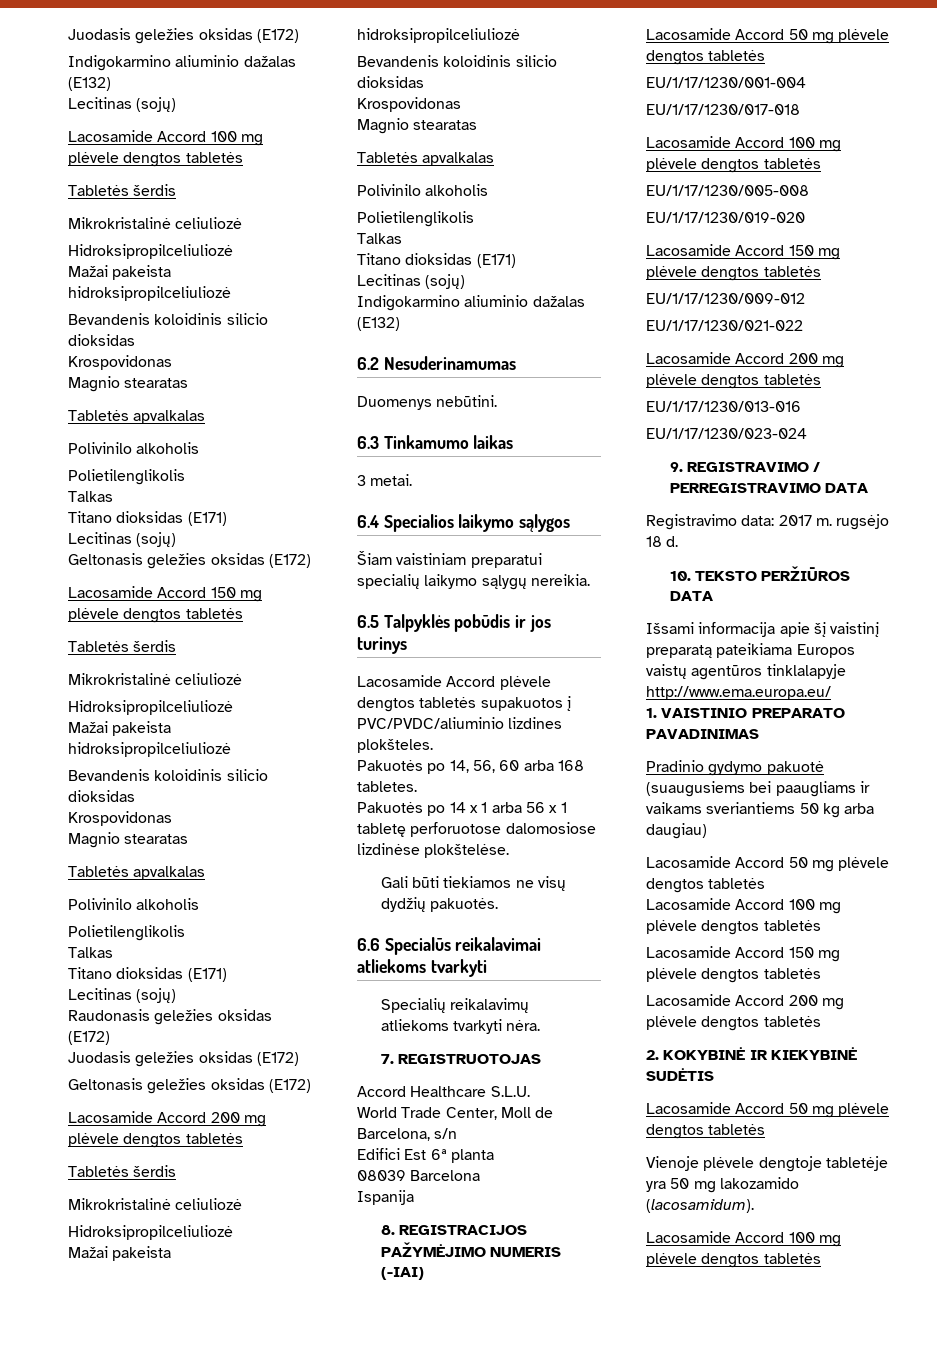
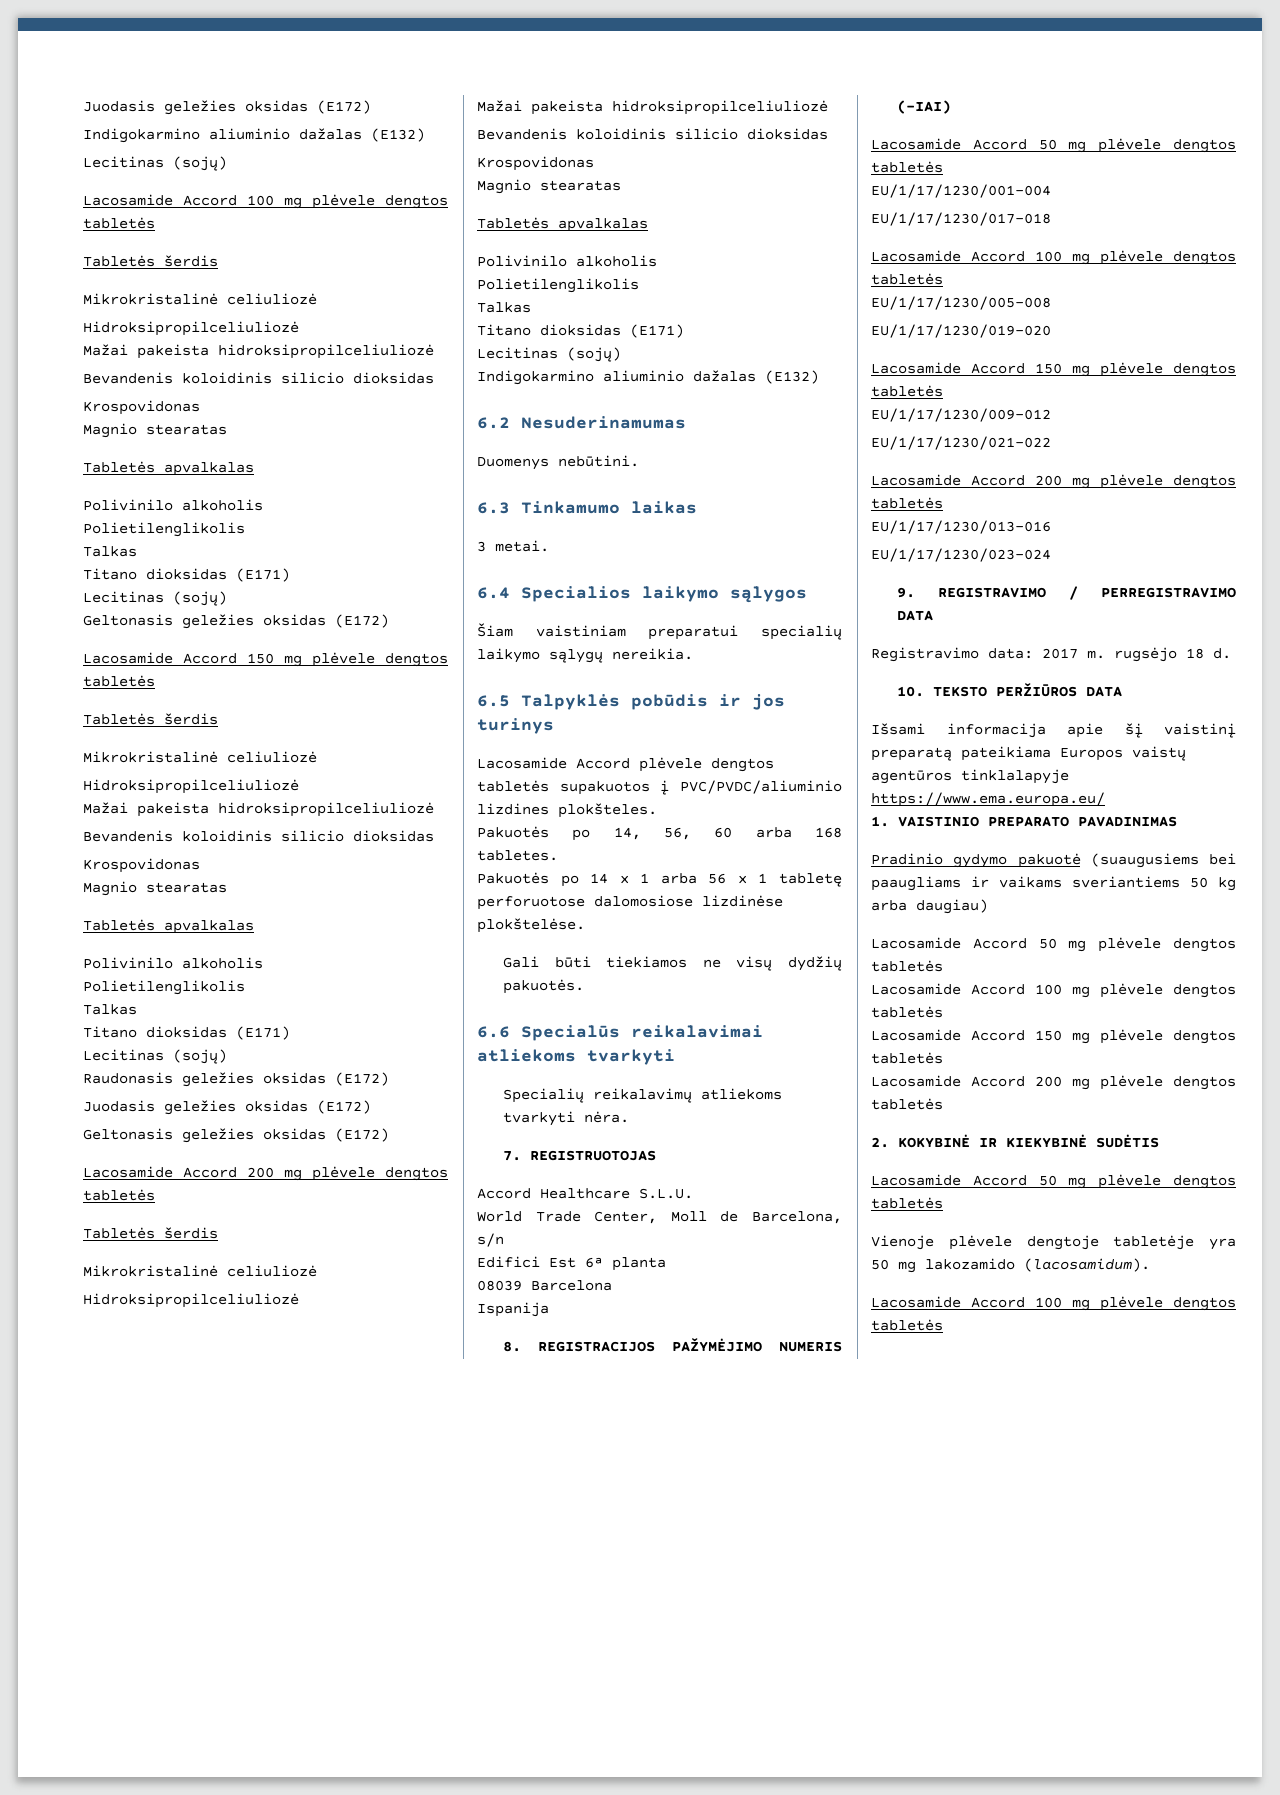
[646,686,831,700] http://www.ema.europa.eu/ -> [871,792,1105,807] https://www.ema.europa.eu/

